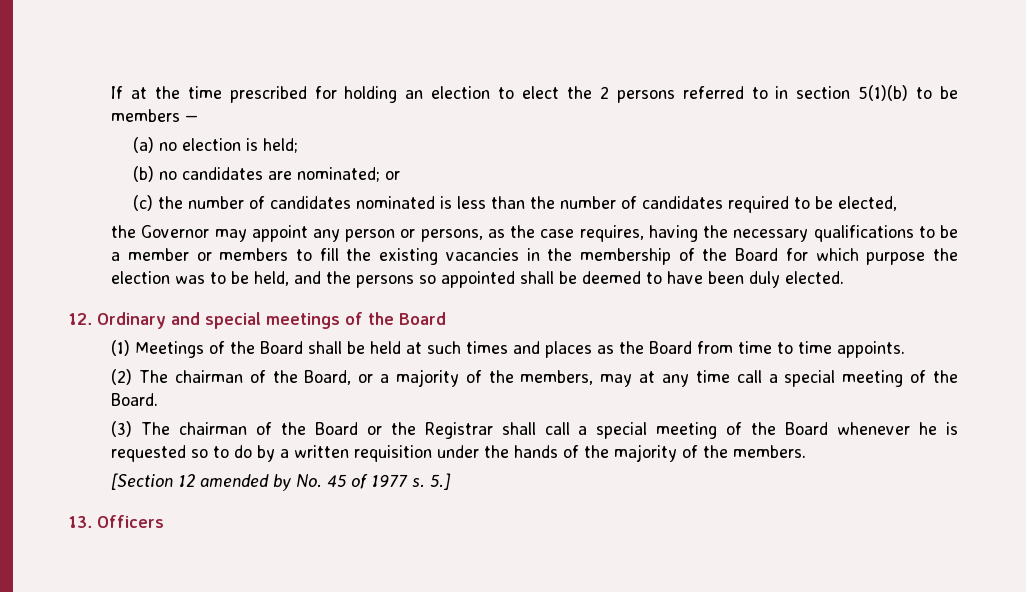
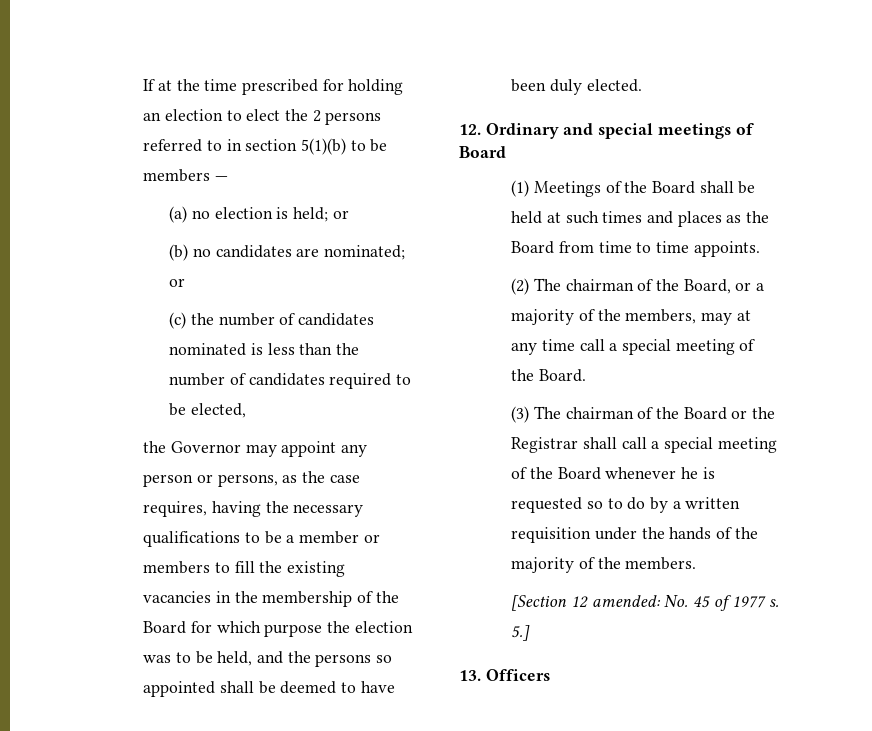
(298, 145) none -> [332,210,349,219] or
[368,312,394,325] the -> (754, 129) none
[200,474,292,491] amended by -> [591,595,661,607] amended:

